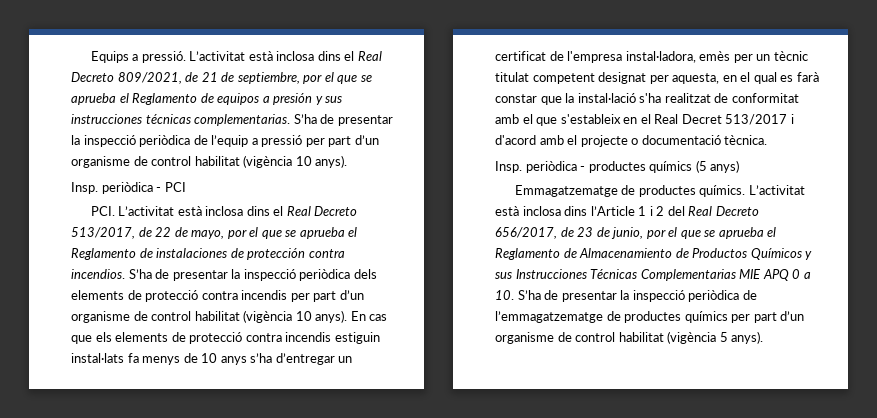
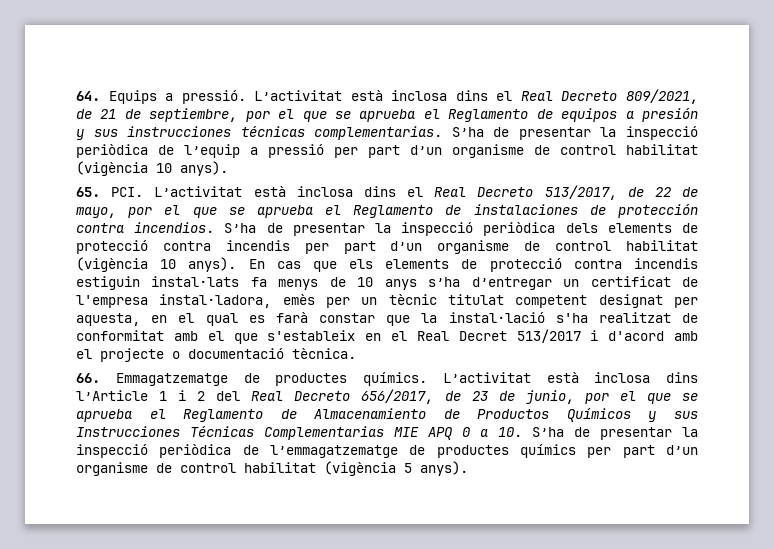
(90, 57) none -> [76,91,100,101] 64.
[71,182,186,194] Insp. periòdica - PCI // -> [76,187,100,197] 65.
[495,160,740,173] Insp. periòdica - productes químics (5 anys) // -> [76,373,100,383] 66.

